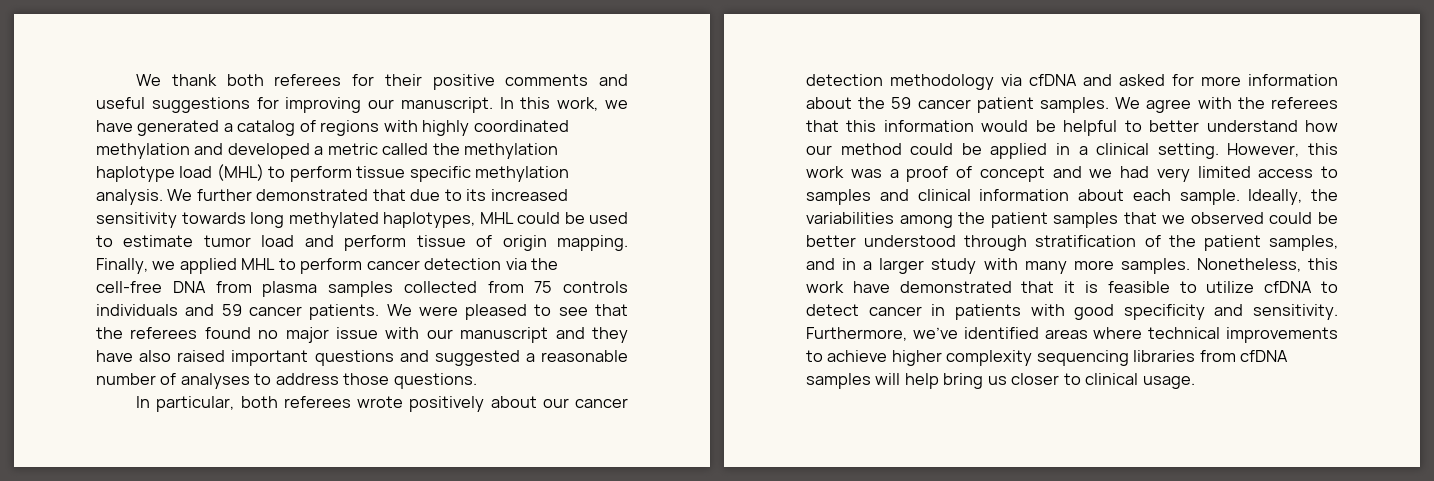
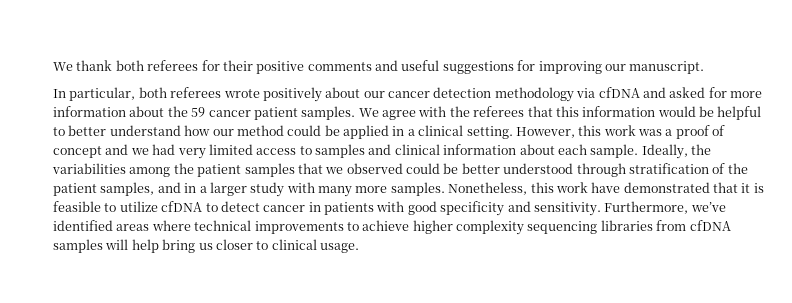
[499,97,628,111] [96,120,569,136] [96,143,559,159] [96,164,570,182] [96,189,568,205] [96,212,628,228] [96,235,629,251] [96,258,559,274] [96,281,628,297] [96,304,629,320] [96,327,628,343] [96,350,628,366] [96,373,477,389] In this work, we have generated a catalog of regions with highly coordinated methylation and developed a metric called the methylation haplotype load (MHL) to perform tissue specific methylation analysis. We further demonstrated that due to its increased sensitivity towards long methylated haplotypes, MHL could be used to estimate tumor load and perform tissue of origin mapping. Finally, we applied MHL to perform cancer detection via the cell-free DNA from plasma samples collected from 75 controls individuals and 59 cancer patients. We were pleased to see that the referees found no major issue with our manuscript and they have also raised important questions and suggested a reasonable number of analyses to address those questions. -> (705, 67) none

